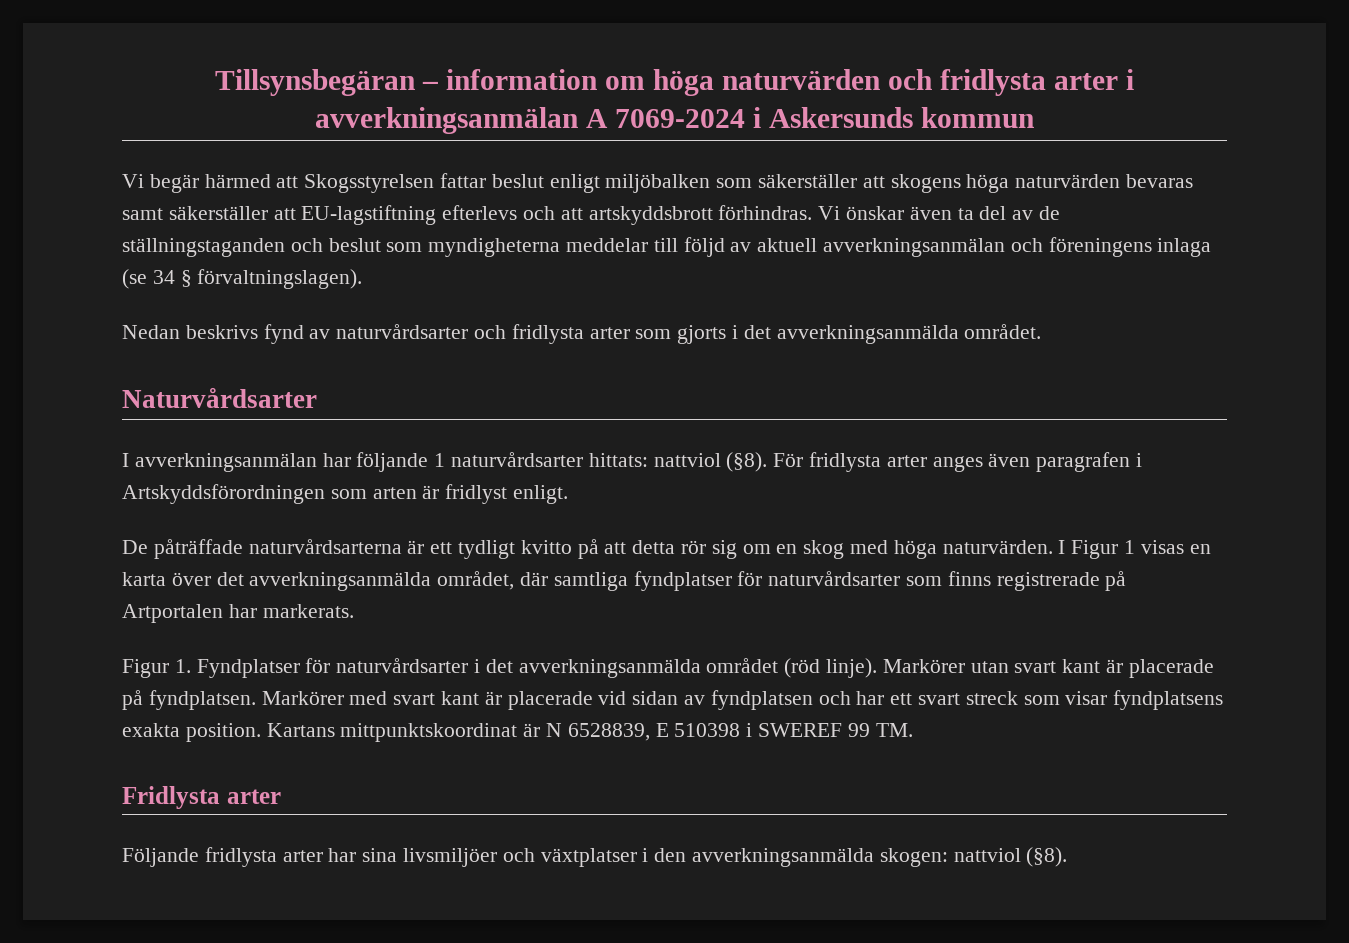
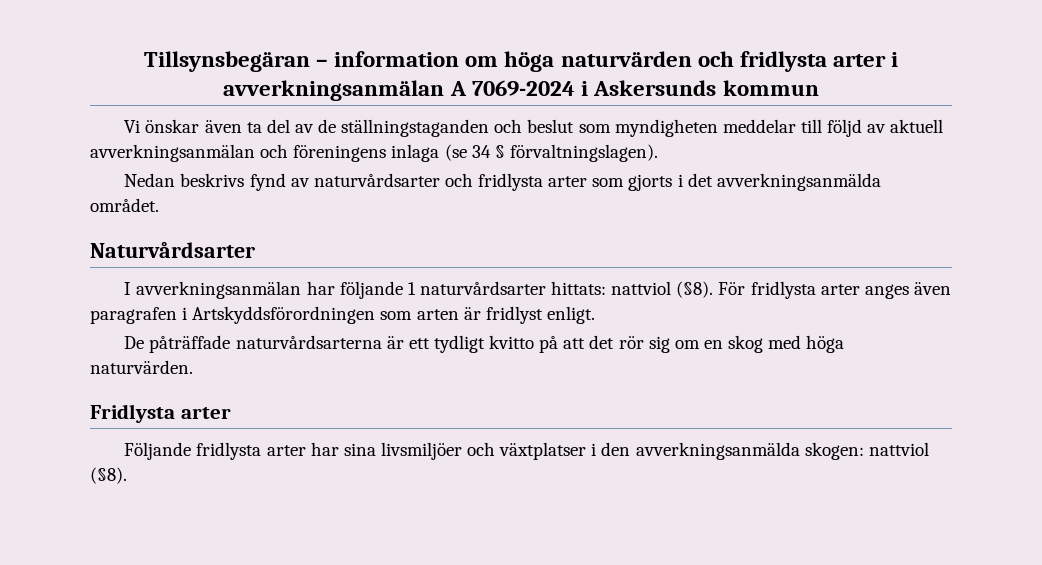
[149,173,1194,193] [122,205,841,225] begär härmed att Skogsstyrelsen fattar beslut enligt miljöbalken som säkerställer att skogens höga naturvärden bevaras samt säkerställer att EU-lagstiftning efterlevs och att artskyddsbrott förhindras. Vi -> (141, 126) none
[428,238,561,257] myndigheterna -> [614,119,718,137] myndigheten
[632,540,676,554] detta -> [589,335,615,349] det
[1058,540,1211,559] [122,571,1127,591] [122,604,354,623] [122,658,1214,678] [122,690,1224,710] [122,723,913,742] I Figur 1 visas en karta över det avverkningsanmälda området, där samtliga fyndplatser för naturvårdsarter som finns registrerade på Artportalen har markerats. // Figur 1. Fyndplatser för naturvårdsarter i det avverkningsanmälda området (röd linje). Markörer utan svart kant är placerade på fyndplatsen. Markörer med svart kant är placerade vid sidan av fyndplatsen och har ett svart streck som visar fyndplatsens exakta position. Kartans mittpunktskoordinat är N 6528839, E 510398 i SWEREF 99 TM. -> (193, 367) none

